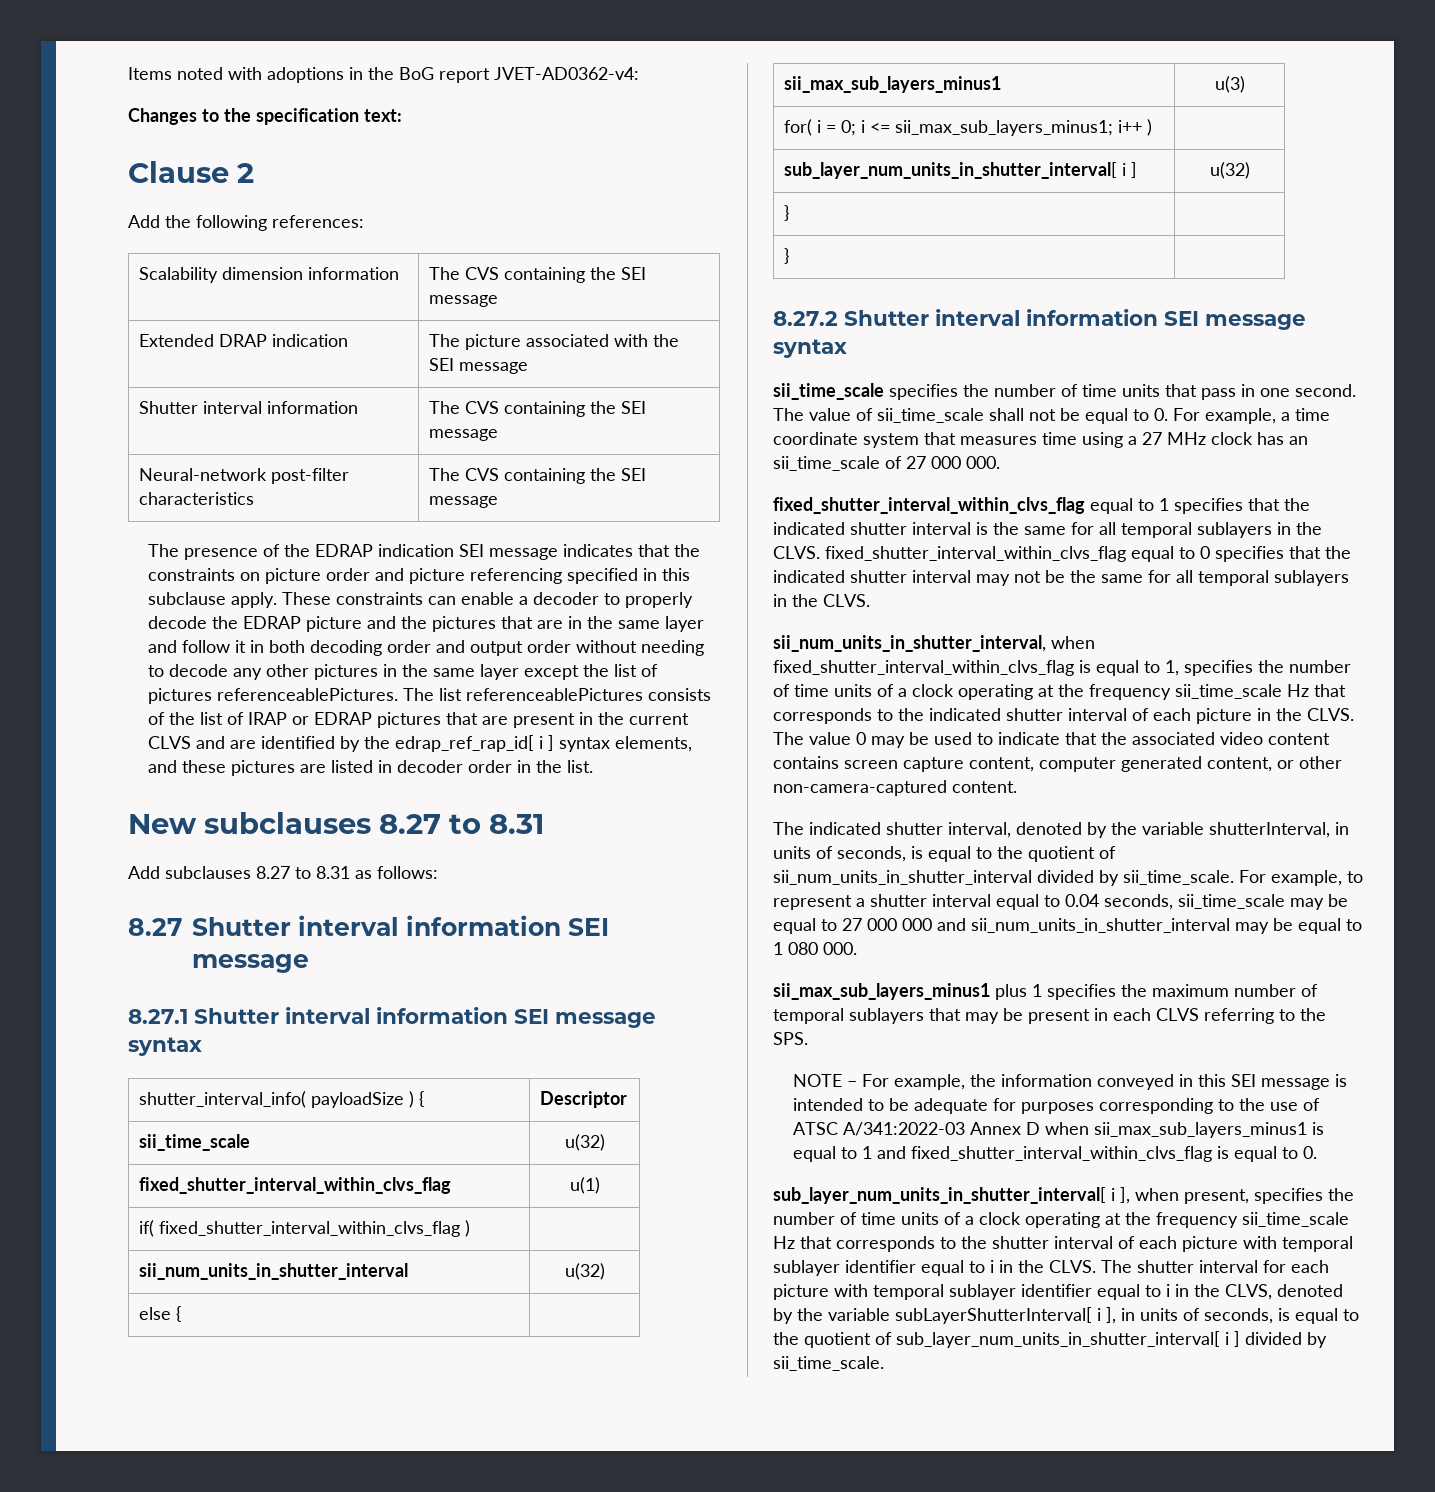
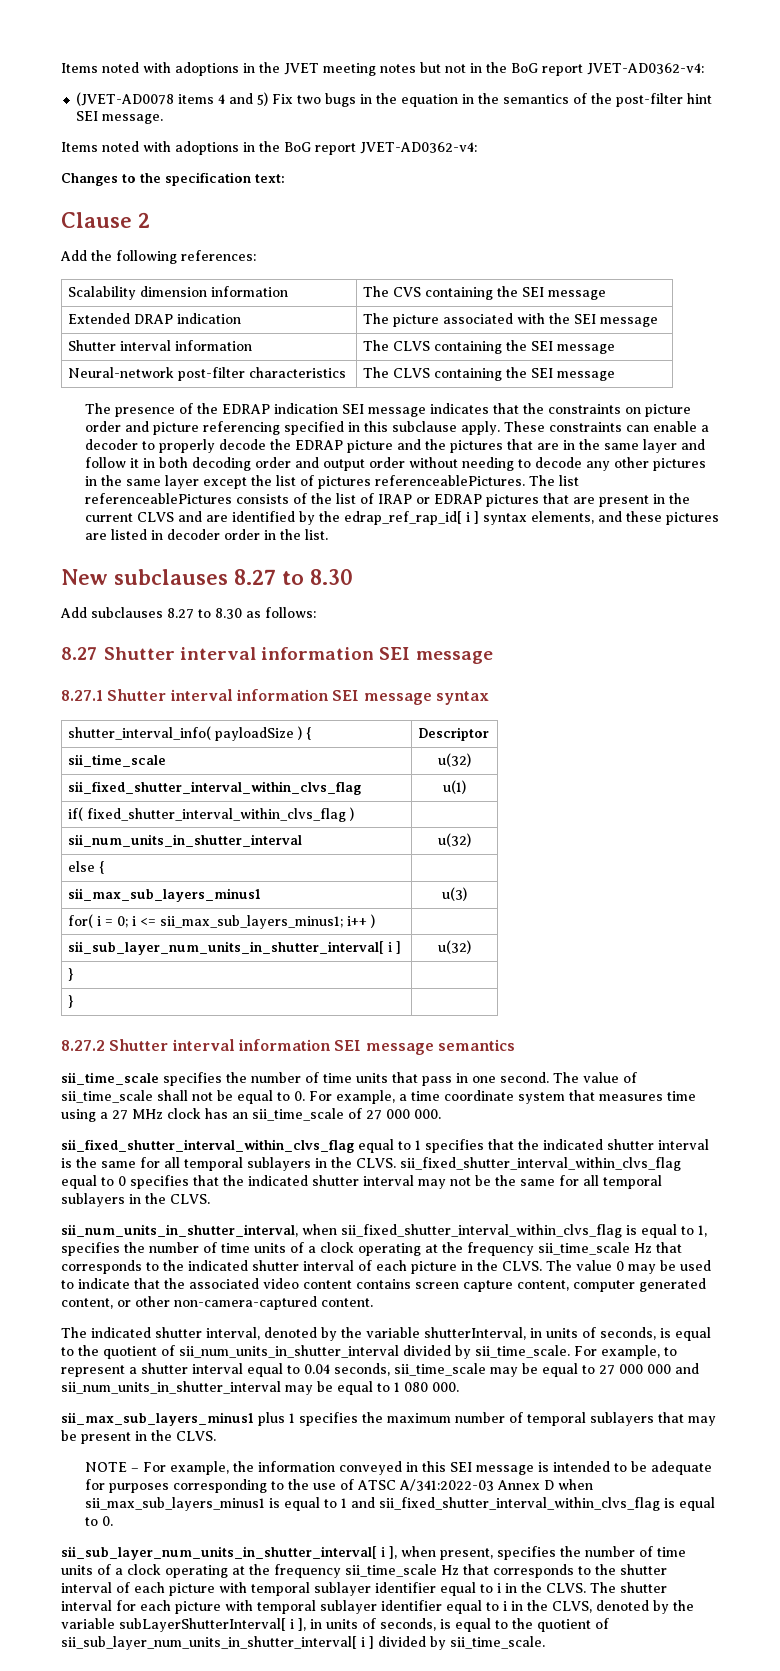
[128,67,394,83] Items noted with adoptions in the -> [61,62,704,76] [76,92,713,107] [76,111,164,124] [61,141,280,155] Items noted with adoptions in the JVET meeting notes but not in the BoG report JVET-AD0362-v4: // (JVET-AD0078 items 4 and 5) Fix two bugs in the equation in the semantics of the post-filter hint SEI message. // Items noted with adoptions in the
[465,401,500,414] CVS -> [393,341,431,351] CLVS
[465,468,500,481] CVS -> [393,368,431,378] CLVS
[489,814,544,834] 8.31 -> [310,569,353,585] 8.30
[316,866,350,879] 8.31 -> [215,608,242,619] 8.30
[139,1177,452,1194] fixed_shutter_interval_within_clvs_flag -> [68,781,362,795] sii_fixed_shutter_interval_within_clvs_flag
[784,162,1118,179] sub_layer_num_units_in_shutter_interval[ -> [68,941,385,955] sii_sub_layer_num_units_in_shutter_interval[
[773,339,847,358] syntax -> [437,1039,515,1051] semantics
[773,497,1085,514] fixed_shutter_interval_within_clvs_flag -> [61,1139,354,1153] sii_fixed_shutter_interval_within_clvs_flag
[825,546,1126,562] fixed_shutter_interval_within_clvs_flag -> [399,1157,681,1171] sii_fixed_shutter_interval_within_clvs_flag
[773,660,1074,676] fixed_shutter_interval_within_clvs_flag -> [341,1224,622,1238] sii_fixed_shutter_interval_within_clvs_flag
[1113,1008,1326,1024] [773,1032,808,1045] each CLVS referring to the SPS. -> [151,1430,216,1441] the CLVS.
[911,1146,1213,1162] fixed_shutter_interval_within_clvs_flag -> [378,1497,660,1511] sii_fixed_shutter_interval_within_clvs_flag
[773,1187,1106,1204] sub_layer_num_units_in_shutter_interval[ -> [61,1546,377,1560] sii_sub_layer_num_units_in_shutter_interval[
[896,1331,1220,1348] sub_layer_num_units_in_shutter_interval[ -> [61,1636,357,1650] sii_sub_layer_num_units_in_shutter_interval[

